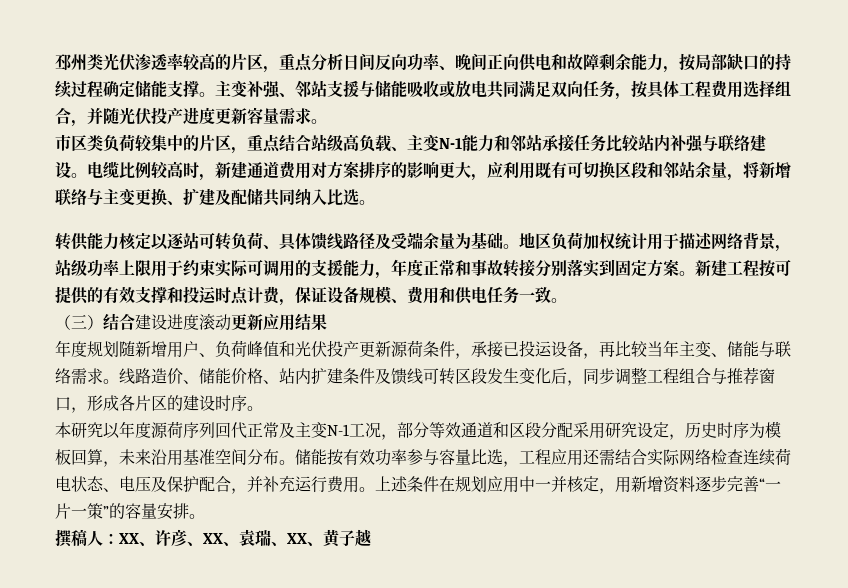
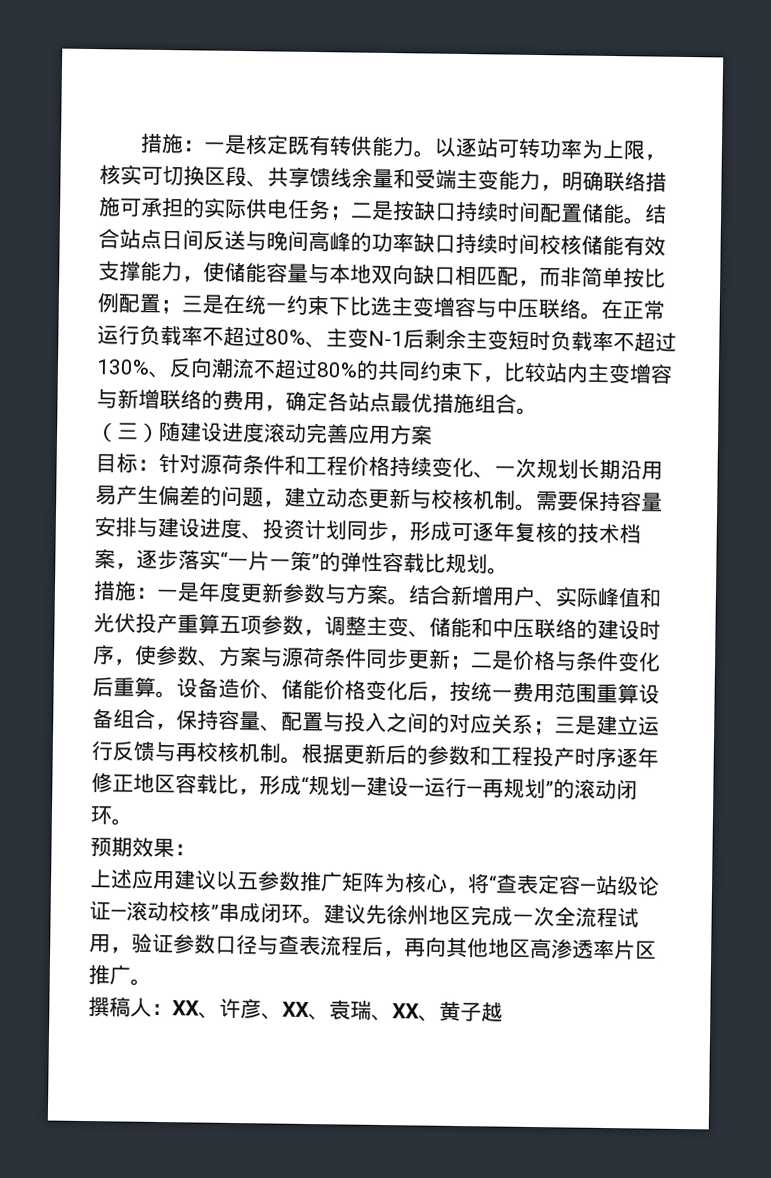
[55,53,791,73] [55,80,791,100] [55,107,327,127] [55,134,766,154] [55,161,791,181] [55,188,375,206] [55,232,791,252] [55,259,791,279] [55,286,551,306] 邳州类光伏渗透率较高的片区，重点分析日间反向功率、晚间正向供电和故障剩余能力，按局部缺口的持续过程确定储能支撑。主变补强、邻站支援与储能吸收或放电共同满足双向任务，按具体工程费用选择组合，并随光伏投产进度更新容量需求。 // 市区类负荷较集中的片区，重点结合站级高负载、主变N-1能力和邻站承接任务比较站内补强与联络建设。电缆比例较高时，新建通道费用对方案排序的影响更大，应利用既有可切换区段和邻站余量，将新增联络与主变更换、扩建及配储共同纳入比选。 // 转供能力核定以逐站可转负荷、具体馈线路径及受端余量为基础。地区负荷加权统计用于描述网络背景，站级功率上限用于约束实际可调用的支援能力，年度正常和事故转接分别落实到固定方案。新建工程按可提供的有效支撑和投运时点计费，保证设备规模、费用和供电任务一致 -> [140,133,667,161] [99,164,667,192] [98,197,667,225] [98,228,666,256] [98,260,666,289] [97,293,665,320] [97,325,677,353] [96,357,673,384] [96,388,517,414] 措施：一是核定既有转供能力。以逐站可转功率为上限，核实可切换区段、共享馈线余量和受端主变能力，明确联络措施可承担的实际供电任务；二是按缺口持续时间配置储能。结合站点日间反送与晚间高峰的功率缺口持续时间校核储能有效支撑能力，使储能容量与本地双向缺口相匹配，而非简单按比例配置；三是在统一约束下比选主变增容与中压联络。在正常运行负载率不超过80%、主变N-1后剩余主变短时负载率不超过130%、反向潮流不超过80%的共同约束下，比较站内主变增容与新增联络的费用，确定各站点最优措施组合
[103,313,135,331] 结合 -> [158,421,181,442] 随
[231,313,327,331] [55,340,135,358] 更新应用结果 // 年度规划随 -> [305,422,433,445] [95,453,663,480] [95,484,663,512] [94,516,641,544] [94,548,509,575] [93,581,452,606] 完善应用方案 // 目标：针对源荷条件和工程价格持续变化、一次规划长期沿用易产生偏差的问题，建立动态更新与校核机制。需要保持容量安排与建设进度、投资计划同步，形成可逐年复核的技术档案，逐步落实“一片一策”的弹性容载比规划。 // 措施：一是年度更新参数与方案。结合
[215,340,247,358] 负荷 -> [555,586,599,607] 实际
[359,340,791,359] [55,367,775,386] [55,395,263,413] [55,421,781,440] [55,448,791,467] [55,476,781,494] [55,503,189,520] 更新源荷条件，承接已投运设备，再比较当年主变、储能与联络需求。线路造价、储能价格、站内扩建条件及馈线可转区段发生变化后，同步调整工程组合与推荐窗口，形成各片区的建设时序。 // 本研究以年度源荷序列回代正常及主变N-1工况，部分等效通道和区段分配采用研究设定，历史时序为模板回算，未来沿用基准空间分布。储能按有效功率参与容量比选，工程应用还需结合实际网络检查连续荷电状态、电压及保护配合，并补充运行费用。上述条件在规划应用中一并核定，用新增资料逐步完善“一片一策”的容量安排 -> [177,613,661,640] [92,644,661,672] [92,676,660,704] [92,708,660,736] [91,740,659,768] [91,772,638,800] [90,806,133,826] [90,837,196,858] [89,868,660,896] [89,900,639,928] [89,933,657,960] [88,964,131,985] 重算五项参数，调整主变、储能和中压联络的建设时序，使参数、方案与源荷条件同步更新；二是价格与条件变化后重算。设备造价、储能价格变化后，按统一费用范围重算设备组合，保持容量、配置与投入之间的对应关系；三是建立运行反馈与再校核机制。根据更新后的参数和工程投产时序逐年修正地区容载比，形成“规划—建设—运行—再规划”的滚动闭环。 // 预期效果： // 上述应用建议以五参数推广矩阵为核心，将“查表定容—站级论证—滚动校核”串成闭环。建议先徐州地区完成一次全流程试用，验证参数口径与查表流程后，再向其他地区高渗透率片区推广

